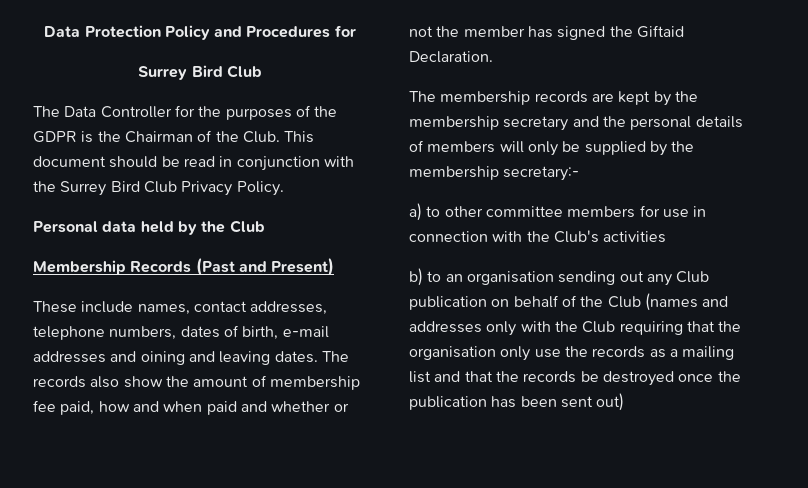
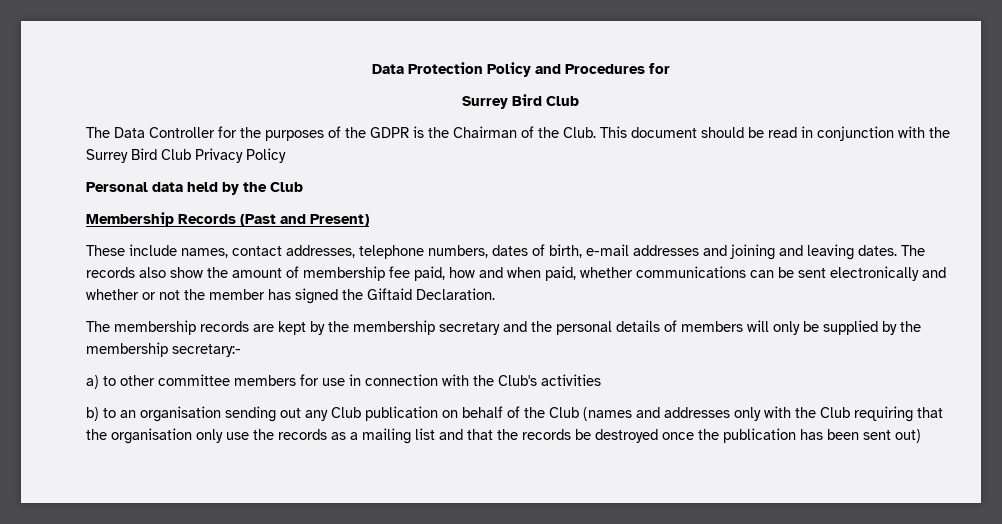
[236,181,284,196] Policy. -> [246,148,286,163] Policy
[140,351,185,365] oining -> [730,244,775,260] joining
[206,401,237,415] paid -> [545,266,919,281] paid, whether communications can be sent electronically

